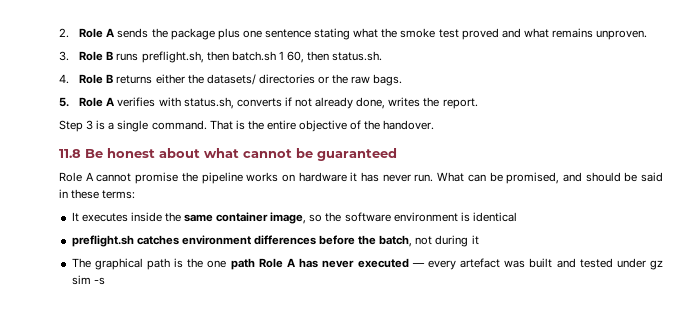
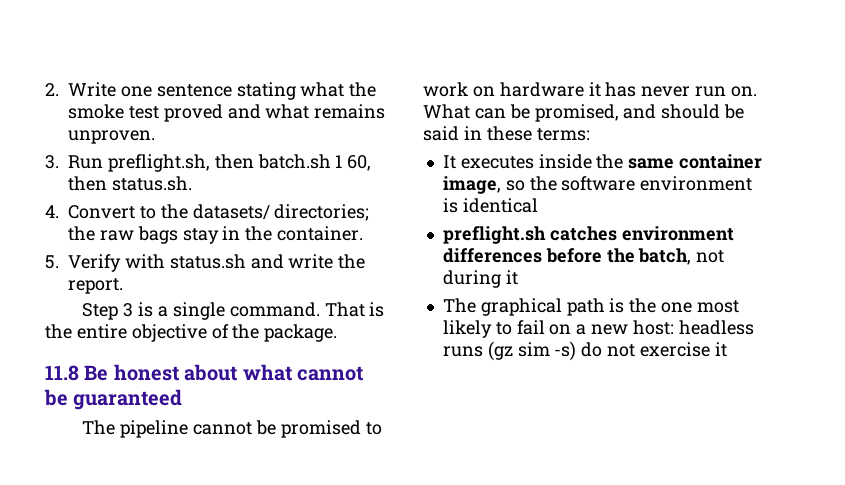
[79,28,240,40] Role A sends the package plus -> [68,82,116,97] Write
[79,51,139,61] Role B runs -> [68,155,103,169] Run
[79,74,403,86] [59,97,421,109] Role B returns either the datasets/ directories or the raw bags. // 5. Role A verifies with status.sh, converts if not already done, writes -> [68,204,370,221] [68,226,364,244] [45,254,334,272] Convert to the datasets/ directories; the raw bags stay in the container. // 5. Verify with status.sh and write
[383,120,435,130] handover. -> [264,324,338,342] package.
[59,172,279,184] Role A cannot promise the pipeline works -> [82,420,382,438] [423,82,468,97] The pipeline cannot be promised to work
[414,174,434,182] run. -> [695,86,758,97] run on.
[230,258,664,270] [71,275,105,285] path Role A has never executed — every artefact was built and tested under gz sim -s -> [696,300,739,313] [442,320,754,338] [442,341,727,361] most likely to fail on a new host: headless runs (gz sim -s) do not exercise it

